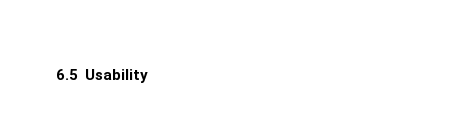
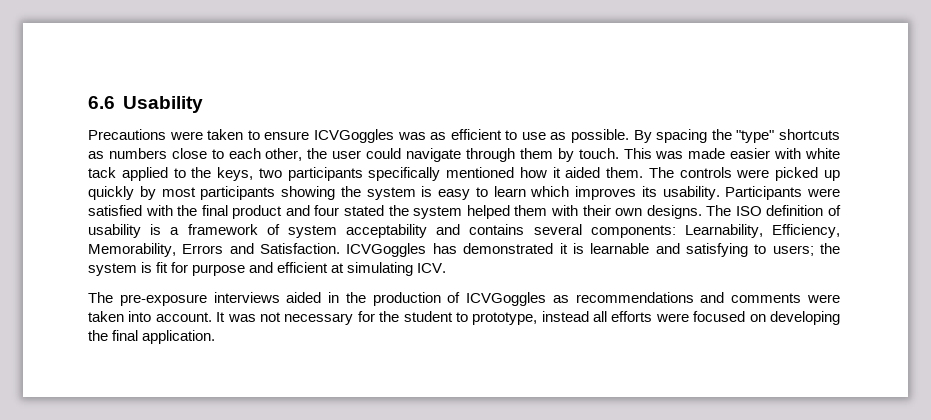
[56,69,78,80] 6.5 -> [88,96,115,109] 6.6
(148, 76) none -> [88,129,841,143] [88,148,841,162] [88,167,840,181] [88,186,840,200] [88,205,841,219] [88,224,840,238] [88,243,841,257] [88,262,447,276] [88,292,840,306] [88,311,841,325] [88,330,216,344] // Precautions were taken to ensure ICVGoggles was as efficient to use as possible. By spacing the "type" shortcuts as numbers close to each other, the user could navigate through them by touch. This was made easier with white tack applied to the keys, two participants specifically mentioned how it aided them. The controls were picked up quickly by most participants showing the system is easy to learn which improves its usability. Participants were satisfied with the final product and four stated the system helped them with their own designs. The ISO definition of usability is a framework of system acceptability and contains several components: Learnability, Efficiency, Memorability, Errors and Satisfaction. ICVGoggles has demonstrated it is learnable and satisfying to users; the system is fit for purpose and efficient at simulating ICV. // The pre-exposure interviews aided in the production of ICVGoggles as recommendations and comments were taken into account. It was not necessary for the student to prototype, instead all efforts were focused on developing the final application.

